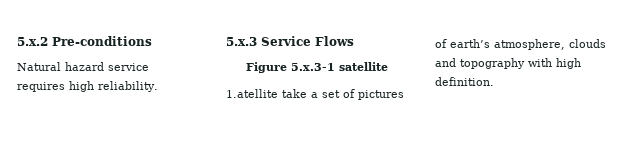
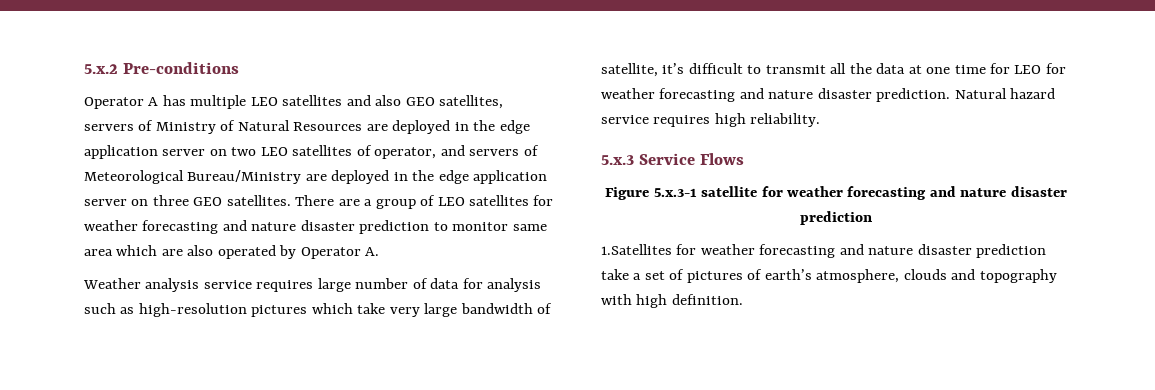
(152, 41) none -> [84,95,504,109] [84,120,530,134] [84,145,539,159] [84,170,548,184] [84,195,554,209] [84,220,547,234] [84,245,380,259] [83,278,542,292] [84,303,553,317] [601,63,1066,77] [601,88,951,102] Operator A has multiple LEO satellites and also GEO satellites, servers of Ministry of Natural Resources are deployed in the edge application server on two LEO satellites of operator, and servers of Meteorological Bureau/Ministry are deployed in the edge application server on three GEO satellites. There are a group of LEO satellites for weather forecasting and nature disaster prediction to monitor same area which are also operated by Operator A. // Weather analysis service requires large number of data for analysis such as high-resolution pictures which take very large bandwidth of satellite, it’s difficult to transmit all the data at one time for LEO for weather forecasting and nature disaster prediction.
[226,89,278,98] // 1.atellite -> [761,186,1067,200] [800,211,872,225] [601,244,1047,258] for weather forecasting and nature disaster prediction // 1.Satellites for weather forecasting and nature disaster prediction

